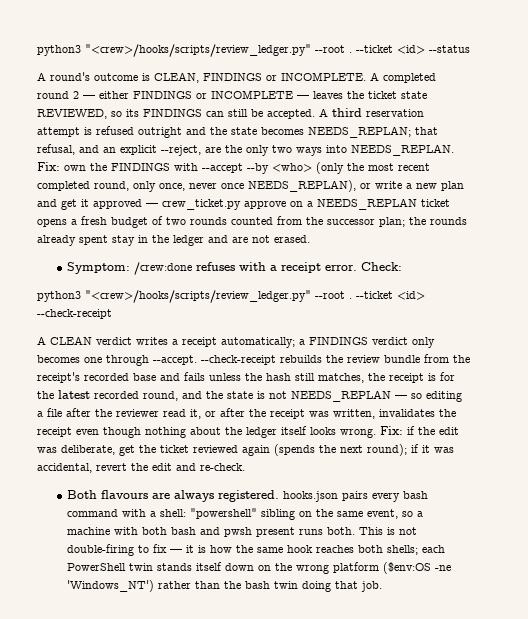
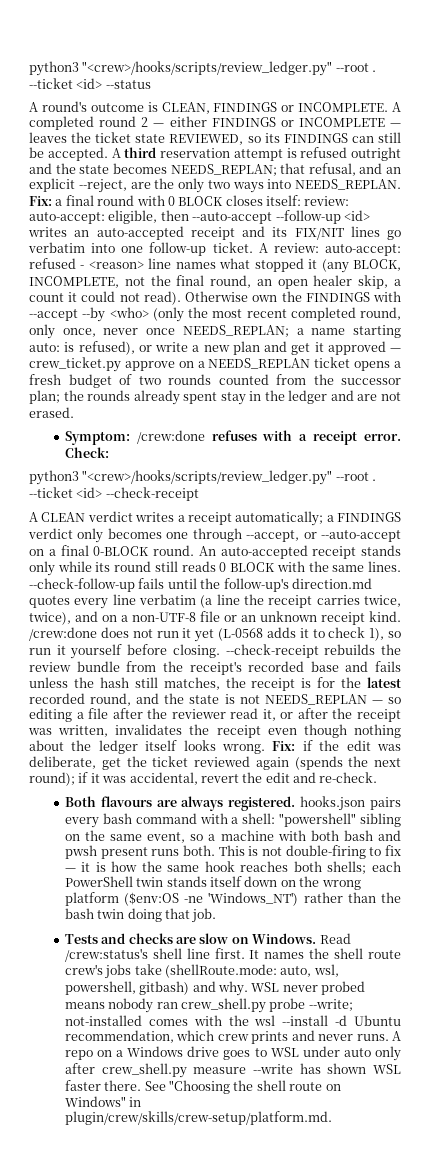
(60, 166) none -> [55,195,350,206] [29,210,370,224] [28,226,401,240] [28,242,401,256] [29,258,402,273] [29,275,401,289] [29,291,249,305] a final round with 0 BLOCK closes itself: review: auto-accept: eligible, then --auto-accept --follow-up <id> writes an auto-accepted receipt and its FIX/NIT lines go verbatim into one follow-up ticket. A review: auto-accept: refused - <reason> line names what stopped it (any BLOCK, INCOMPLETE, not the final round, an open healer skip, a count it could not read). Otherwise
[248,180,356,192] NEEDS_REPLAN), -> [182,325,402,338] [29,341,135,355] NEEDS_REPLAN; a name starting auto: is refused),
[153,355,197,365] --accept. -> [246,530,401,542] [29,545,401,559] [29,561,402,576] [29,578,372,592] [29,594,401,609] [29,611,401,625] [29,627,401,642] [29,644,220,659] --accept, or --auto-accept on a final 0-BLOCK round. An auto-accepted receipt stands only while its round still reads 0 BLOCK with the same lines. --check-follow-up fails until the follow-up's direction.md quotes every line verbatim (a line the receipt carries twice, twice), and on a non-UTF-8 file or an unknown receipt kind. /crew:done does not run it yet (L-0568 adds it to check 1), so run it yourself before closing.
(383, 586) none -> [64,933,351,944] [64,948,402,962] [64,964,339,979] [64,981,366,996] [64,998,353,1013] [64,1015,401,1026] [64,1030,402,1044] [64,1046,401,1061] [64,1063,401,1078] [64,1080,341,1094] [64,1096,142,1107] [64,1111,332,1125] // Tests and checks are slow on Windows. Read /crew:status's shell line first. It names the shell route crew's jobs take (shellRoute.mode: auto, wsl, powershell, gitbash) and why. WSL never probed means nobody ran crew_shell.py probe --write; not-installed comes with the wsl --install -d Ubuntu recommendation, which crew prints and never runs. A repo on a Windows drive goes to WSL under auto only after crew_shell.py measure --write has shown WSL faster there. See "Choosing the shell route on Windows" in plugin/crew/skills/crew-setup/platform.md.

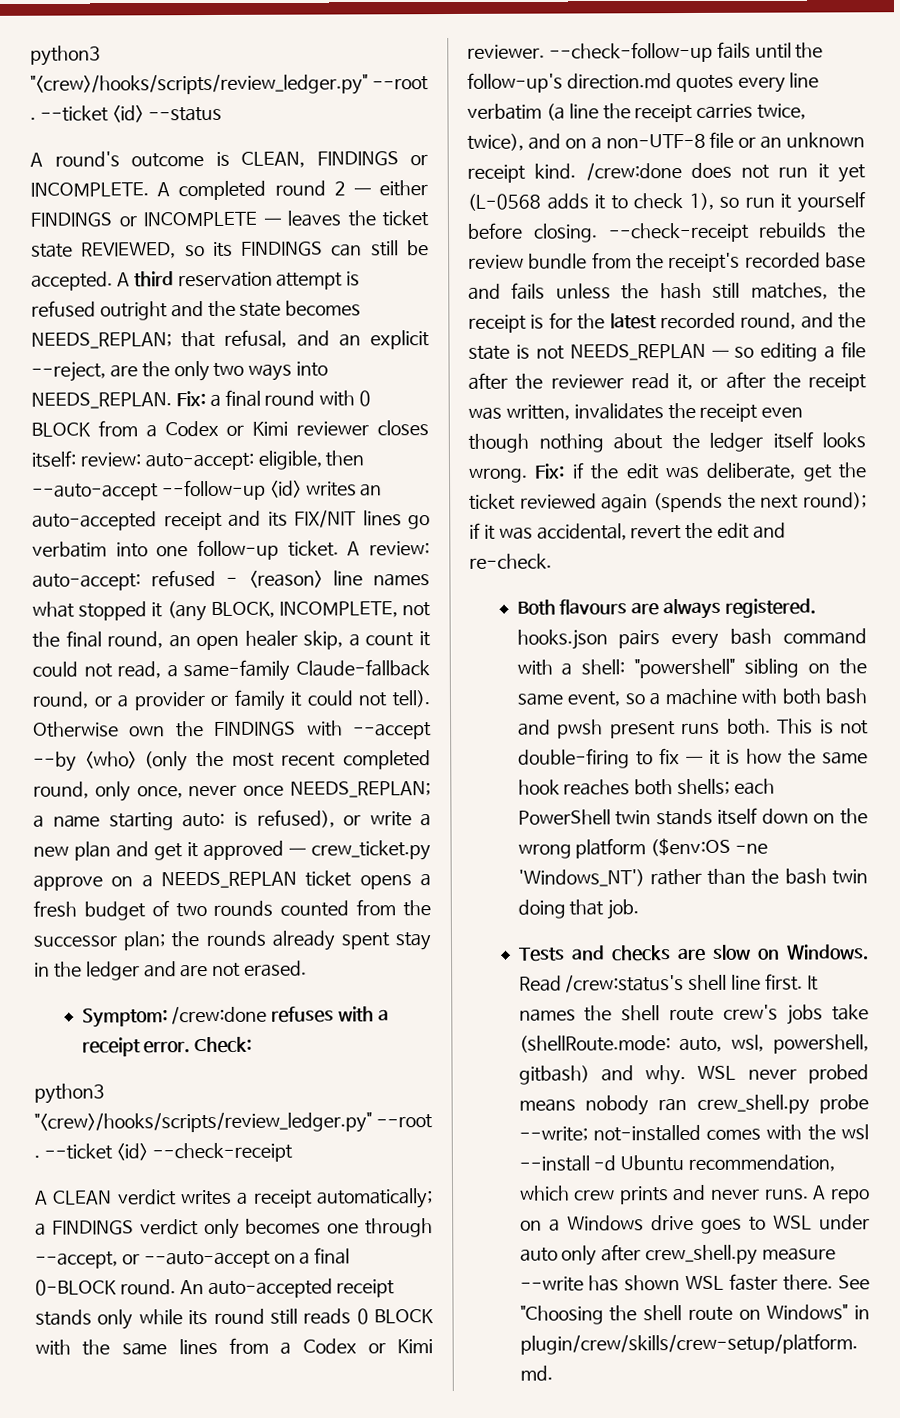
(224, 201) none -> [97,420,370,438] from a Codex or Kimi reviewer
[143,291,181,305] read). -> [117,659,430,682] [32,689,431,711] read, a same-family Claude-fallback round, or a provider or family it could not tell).
[368,561,402,572] lines. -> [178,1337,433,1355] [467,44,545,59] lines from a Codex or Kimi reviewer.

